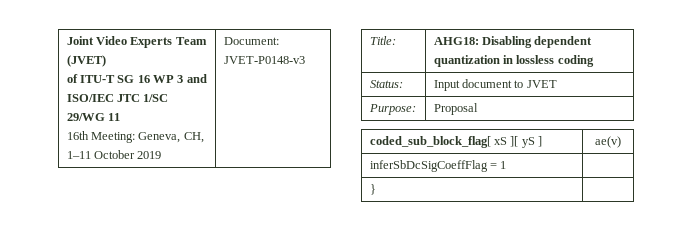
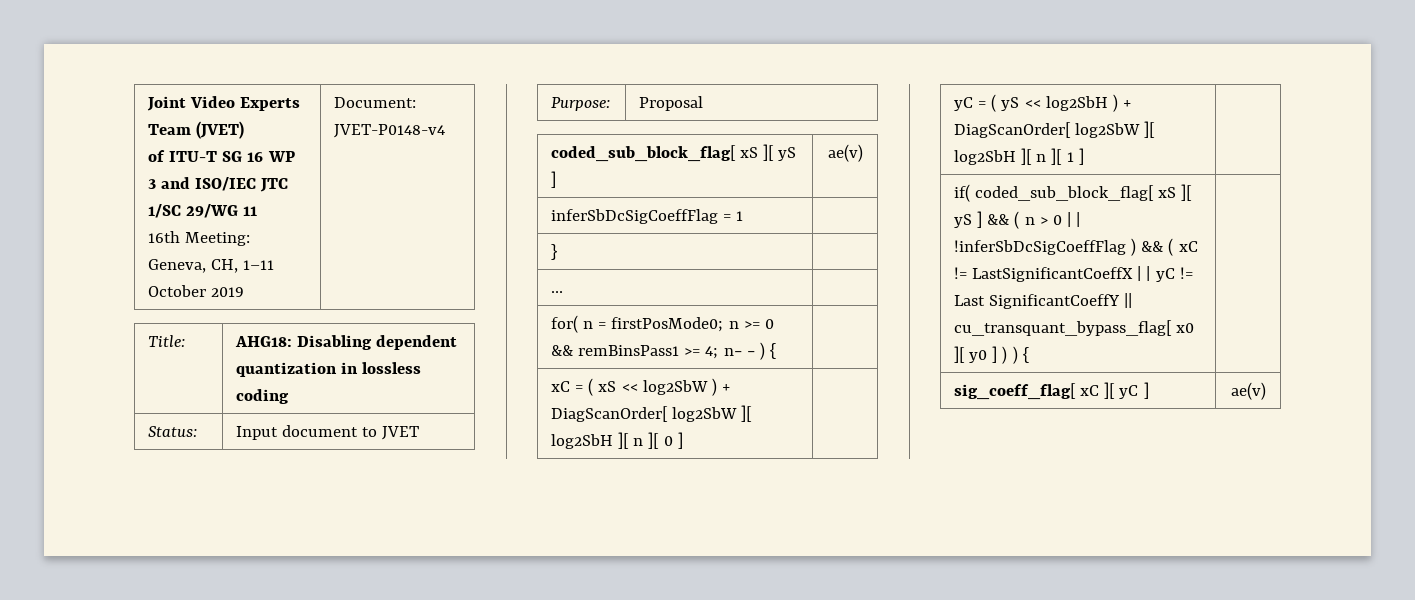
[223,56,305,64] JVET-P0148-v3 -> [334,124,446,138] JVET-P0148-v4
(376, 189) none -> [551,291,564,293] [551,315,774,333] [551,342,776,360] [551,378,730,396] [551,405,753,422] [551,432,683,449] [954,94,1131,112] [954,121,1156,138] [954,148,1084,165] [954,184,1193,202] [954,211,1081,229] [954,238,1198,256] [954,266,1193,282] [954,293,1133,309] [954,320,1195,336] [954,346,1029,364] [954,382,1149,400] [1230,382,1266,400] // … | // for( n = firstPosMode0; n >= 0 && remBinsPass1 >= 4; n− − ) { | // xC = ( xS << log2SbW ) + DiagScanOrder[ log2SbW ][ log2SbH ][ n ][ 0 ] | // yC = ( yS << log2SbH ) + DiagScanOrder[ log2SbW ][ log2SbH ][ n ][ 1 ] | // if( coded_sub_block_flag[ xS ][ yS ] && ( n > 0 | | !inferSbDcSigCoeffFlag ) && ( xC != LastSignificantCoeffX | | yC != Last SignificantCoeffY || cu_transquant_bypass_flag[ x0 ][ y0 ] ) ) { | // sig_coeff_flag[ xC ][ yC ] | ae(v)

